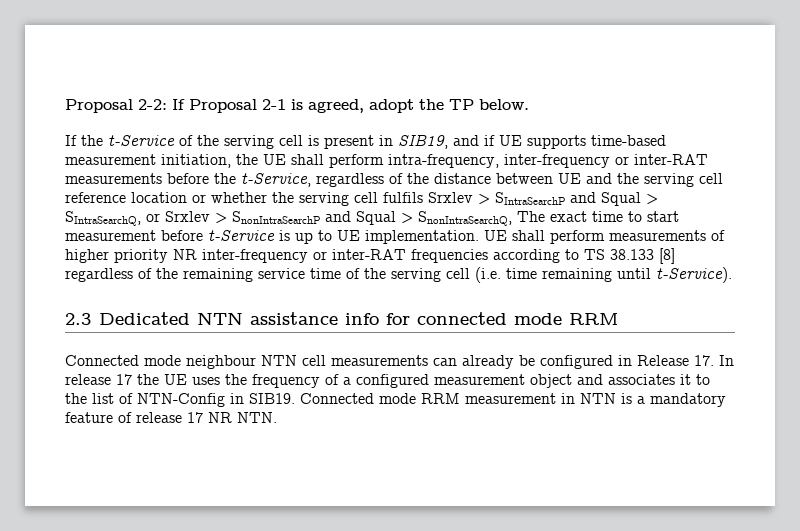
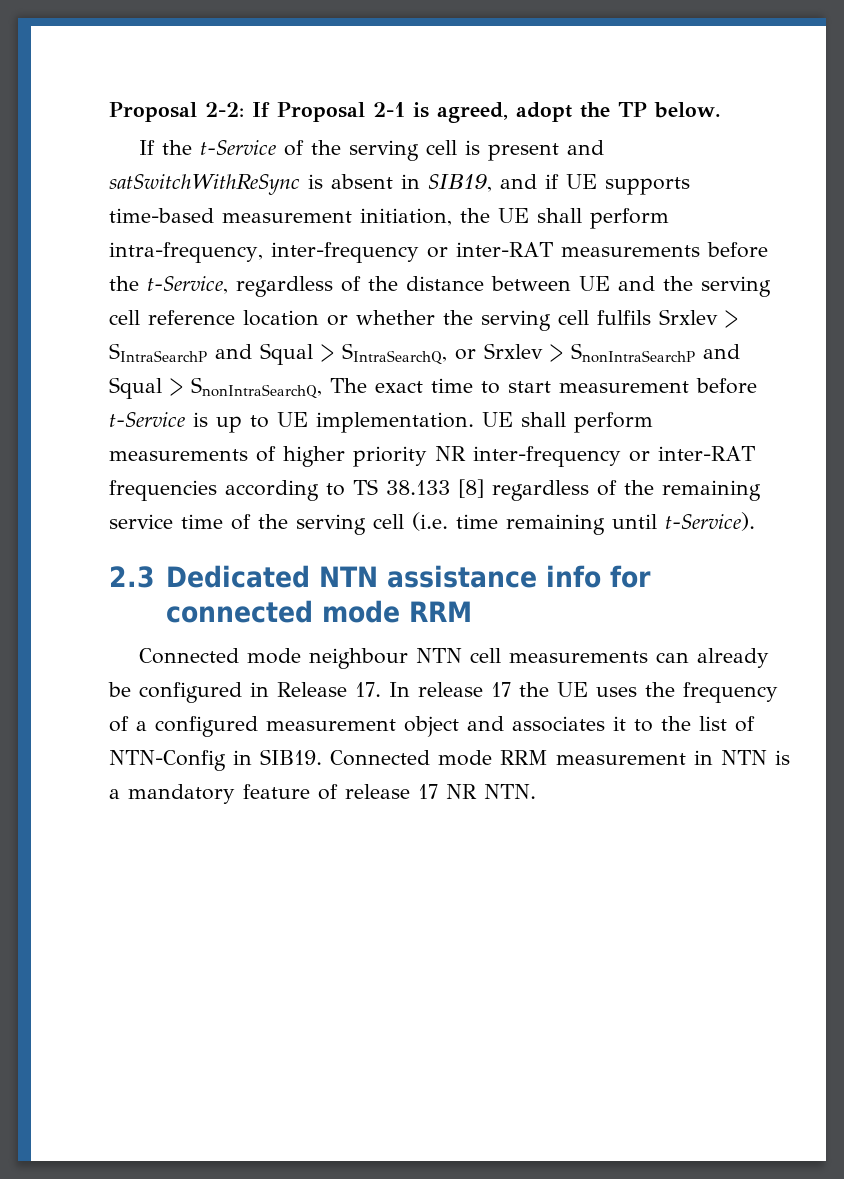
(374, 142) none -> [567,140,605,155] [109,174,393,195] and satSwitchWithReSync is absent

